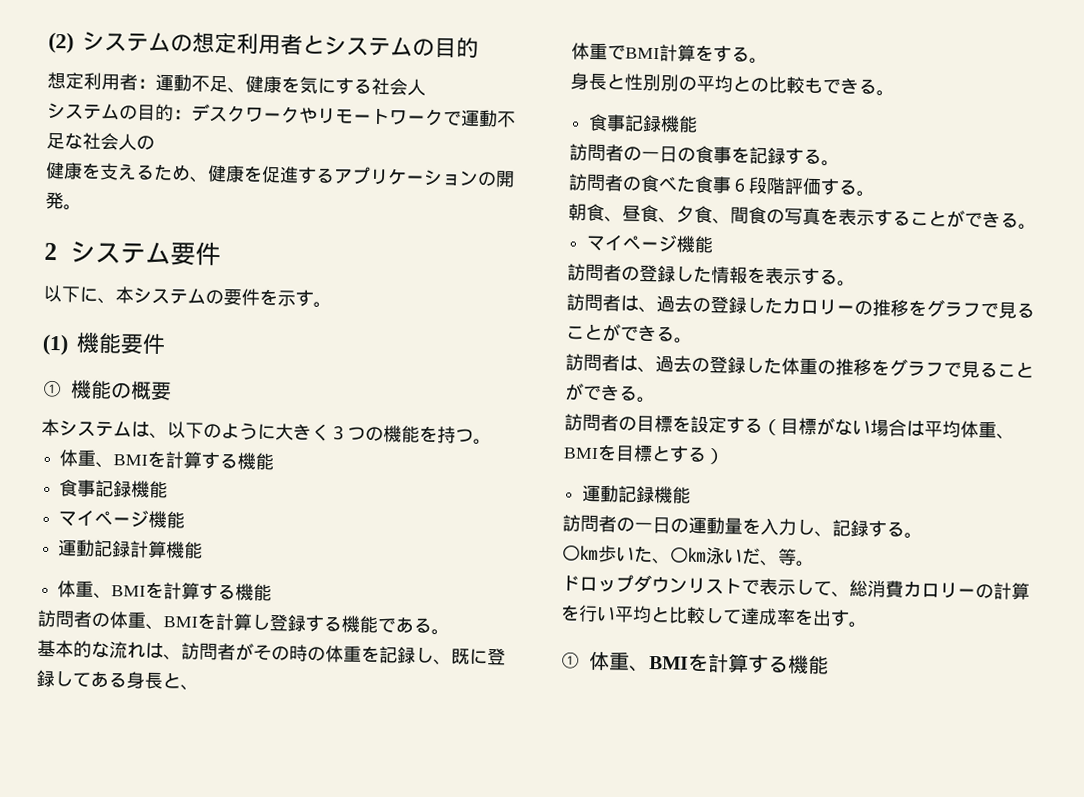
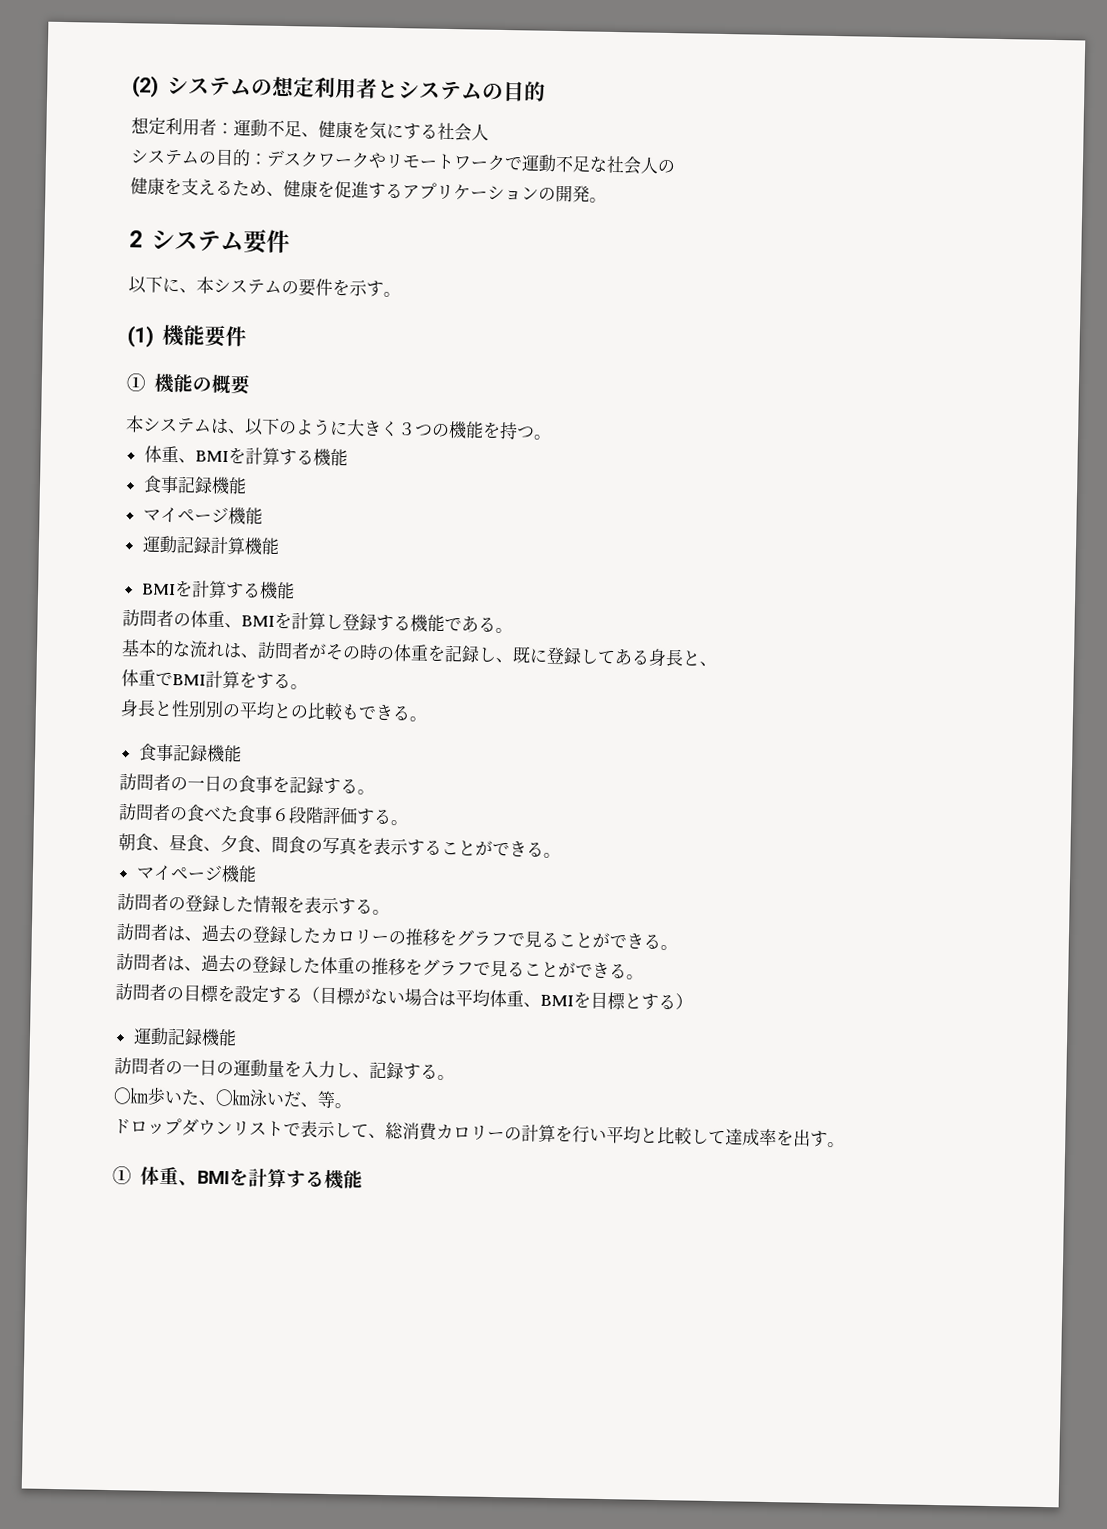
[57,580,113,600] 体重、 -> (280, 546) none

